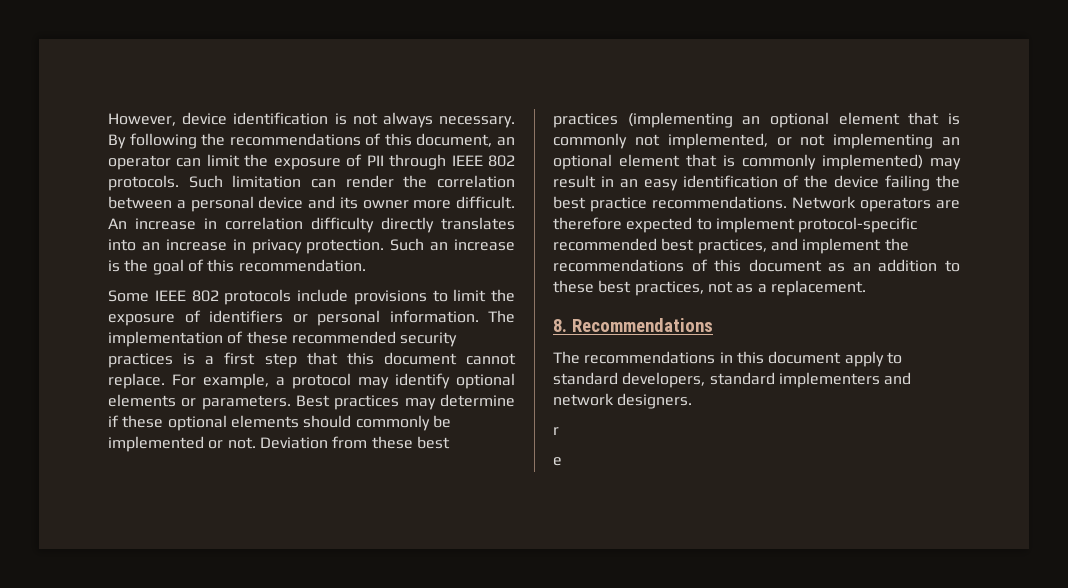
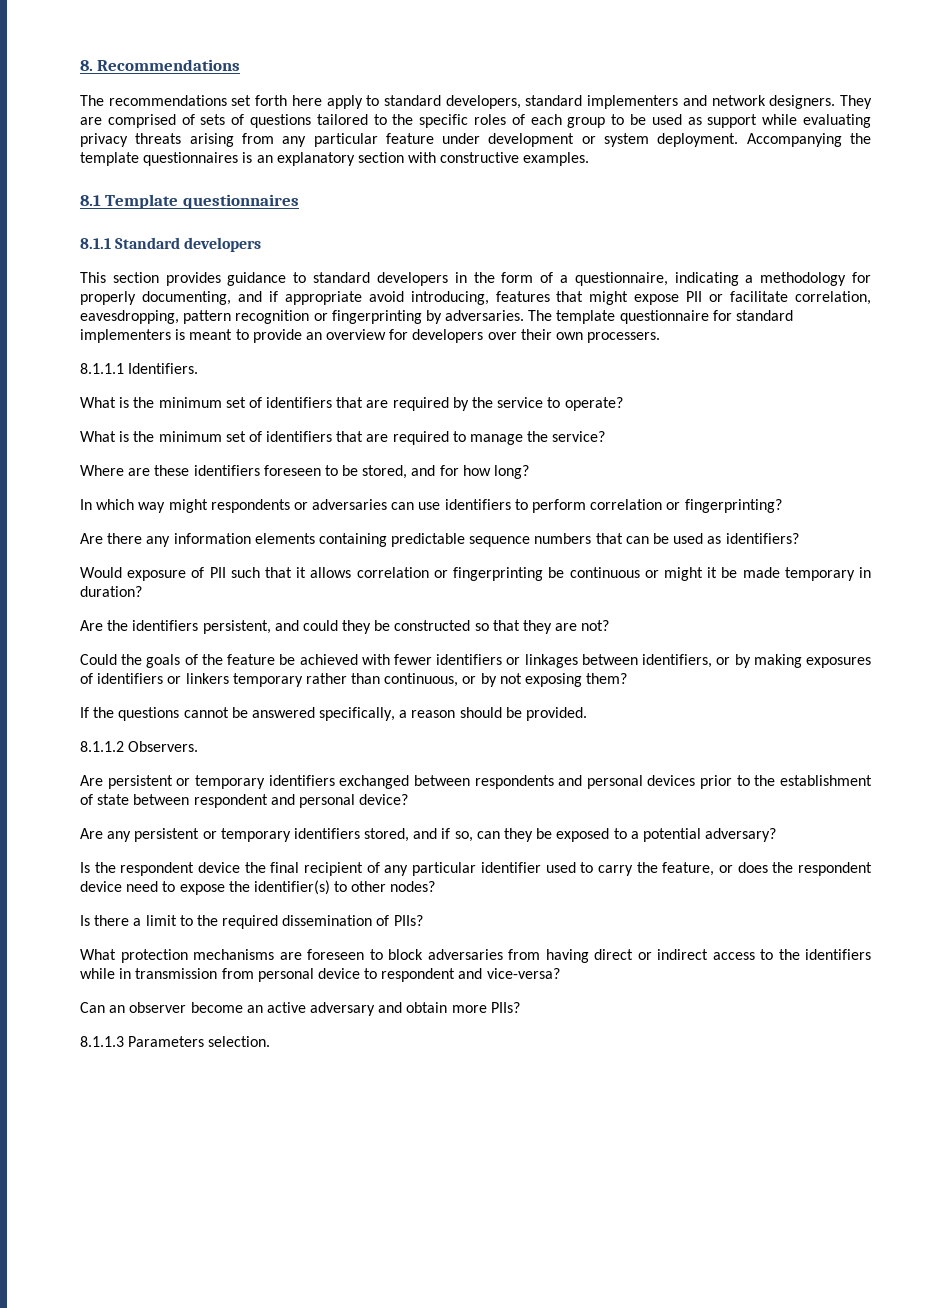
[108,112,516,128] [108,133,515,149] [108,154,515,170] [108,175,516,191] [108,196,515,212] [108,217,515,233] [108,238,515,254] [108,259,366,275] [108,289,515,305] [108,310,515,326] [108,331,458,347] [108,352,516,368] [108,373,515,389] [108,394,515,410] [108,415,451,431] [108,436,450,452] [553,112,961,128] [553,133,960,149] [553,154,961,170] [553,175,960,191] [553,196,960,212] [553,217,918,233] [553,238,909,254] [553,259,960,272] [553,280,866,296] However, device identification is not always necessary. By following the recommendations of this document, an operator can limit the exposure of PII through IEEE 802 protocols. Such limitation can render the correlation between a personal device and its owner more difficult. An increase in correlation difficulty directly translates into an increase in privacy protection. Such an increase is the goal of this recommendation. // Some IEEE 802 protocols include provisions to limit the exposure of identifiers or personal information. The implementation of these recommended security practices is a first step that this document cannot replace. For example, a protocol may identify optional elements or parameters. Best practices may determine if these optional elements should commonly be implemented or not. Deviation from these best practices (implementing an optional element that is commonly not implemented, or not implementing an optional element that is commonly implemented) may result in an easy identification of the device failing the best practice recommendations. Network operators are therefore expected to implement protocol-specific recommended best practices, and implement the recommendations of this document as an addition to these best practices, not as a replacement. // -> (80, 65) none
[719,351,842,364] in this document -> [231,95,322,106] set forth here
[553,427,559,435] [553,457,562,466] // r // e -> [839,95,872,109] [80,114,871,128] [80,133,871,147] [80,152,590,166] [80,194,299,209] [80,237,262,252] [80,272,871,286] [80,291,872,305] [80,310,794,324] [80,329,661,343] [80,363,199,374] [80,397,623,411] [80,431,606,445] [80,465,530,479] [80,499,782,513] [80,533,799,547] [80,567,872,581] [80,586,142,597] [80,620,610,634] [80,654,871,668] [80,673,628,687] [80,707,588,721] [80,741,199,752] [80,775,872,789] [80,794,409,808] [80,828,777,842] [80,862,873,876] [80,880,436,895] [80,915,423,929] [80,949,871,963] [80,968,560,982] [80,1002,520,1016] [80,1036,271,1047] They are comprised of sets of questions tailored to the specific roles of each group to be used as support while evaluating privacy threats arising from any particular feature under development or system deployment. Accompanying the template questionnaires is an explanatory section with constructive examples. // 8.1 Template questionnaires // 8.1.1 Standard developers // This section provides guidance to standard developers in the form of a questionnaire, indicating a methodology for properly documenting, and if appropriate avoid introducing, features that might expose PII or facilitate correlation, eavesdropping, pattern recognition or fingerprinting by adversaries. The template questionnaire for standard implementers is meant to provide an overview for developers over their own processers. // 8.1.1.1 Identifiers. // What is the minimum set of identifiers that are required by the service to operate? // What is the minimum set of identifiers that are required to manage the service? // Where are these identifiers foreseen to be stored, and for how long? // In which way might respondents or adversaries can use identifiers to perform correlation or fingerprinting? // Are there any information elements containing predictable sequence numbers that can be used as identifiers? // Would exposure of PII such that it allows correlation or fingerprinting be continuous or might it be made temporary in duration? // Are the identifiers persistent, and could they be constructed so that they are not? // Could the goals of the feature be achieved with fewer identifiers or linkages between identifiers, or by making exposures of identifiers or linkers temporary rather than continuous, or by not exposing them? // If the questions cannot be answered specifically, a reason should be provided. // 8.1.1.2 Observers. // Are persistent or temporary identifiers exchanged between respondents and personal devices prior to the establishment of state between respondent and personal device? // Are any persistent or temporary identifiers stored, and if so, can they be exposed to a potential adversary? // Is the respondent device the final recipient of any particular identifier used to carry the feature, or does the respondent device need to expose the identifier(s) to other nodes? // Is there a limit to the required dissemination of PIIs? // What protection mechanisms are foreseen to block adversaries from having direct or indirect access to the identifiers while in transmission from personal device to respondent and vice-versa? // Can an observer become an active adversary and obtain more PIIs? // 8.1.1.3 Parameters selection.

